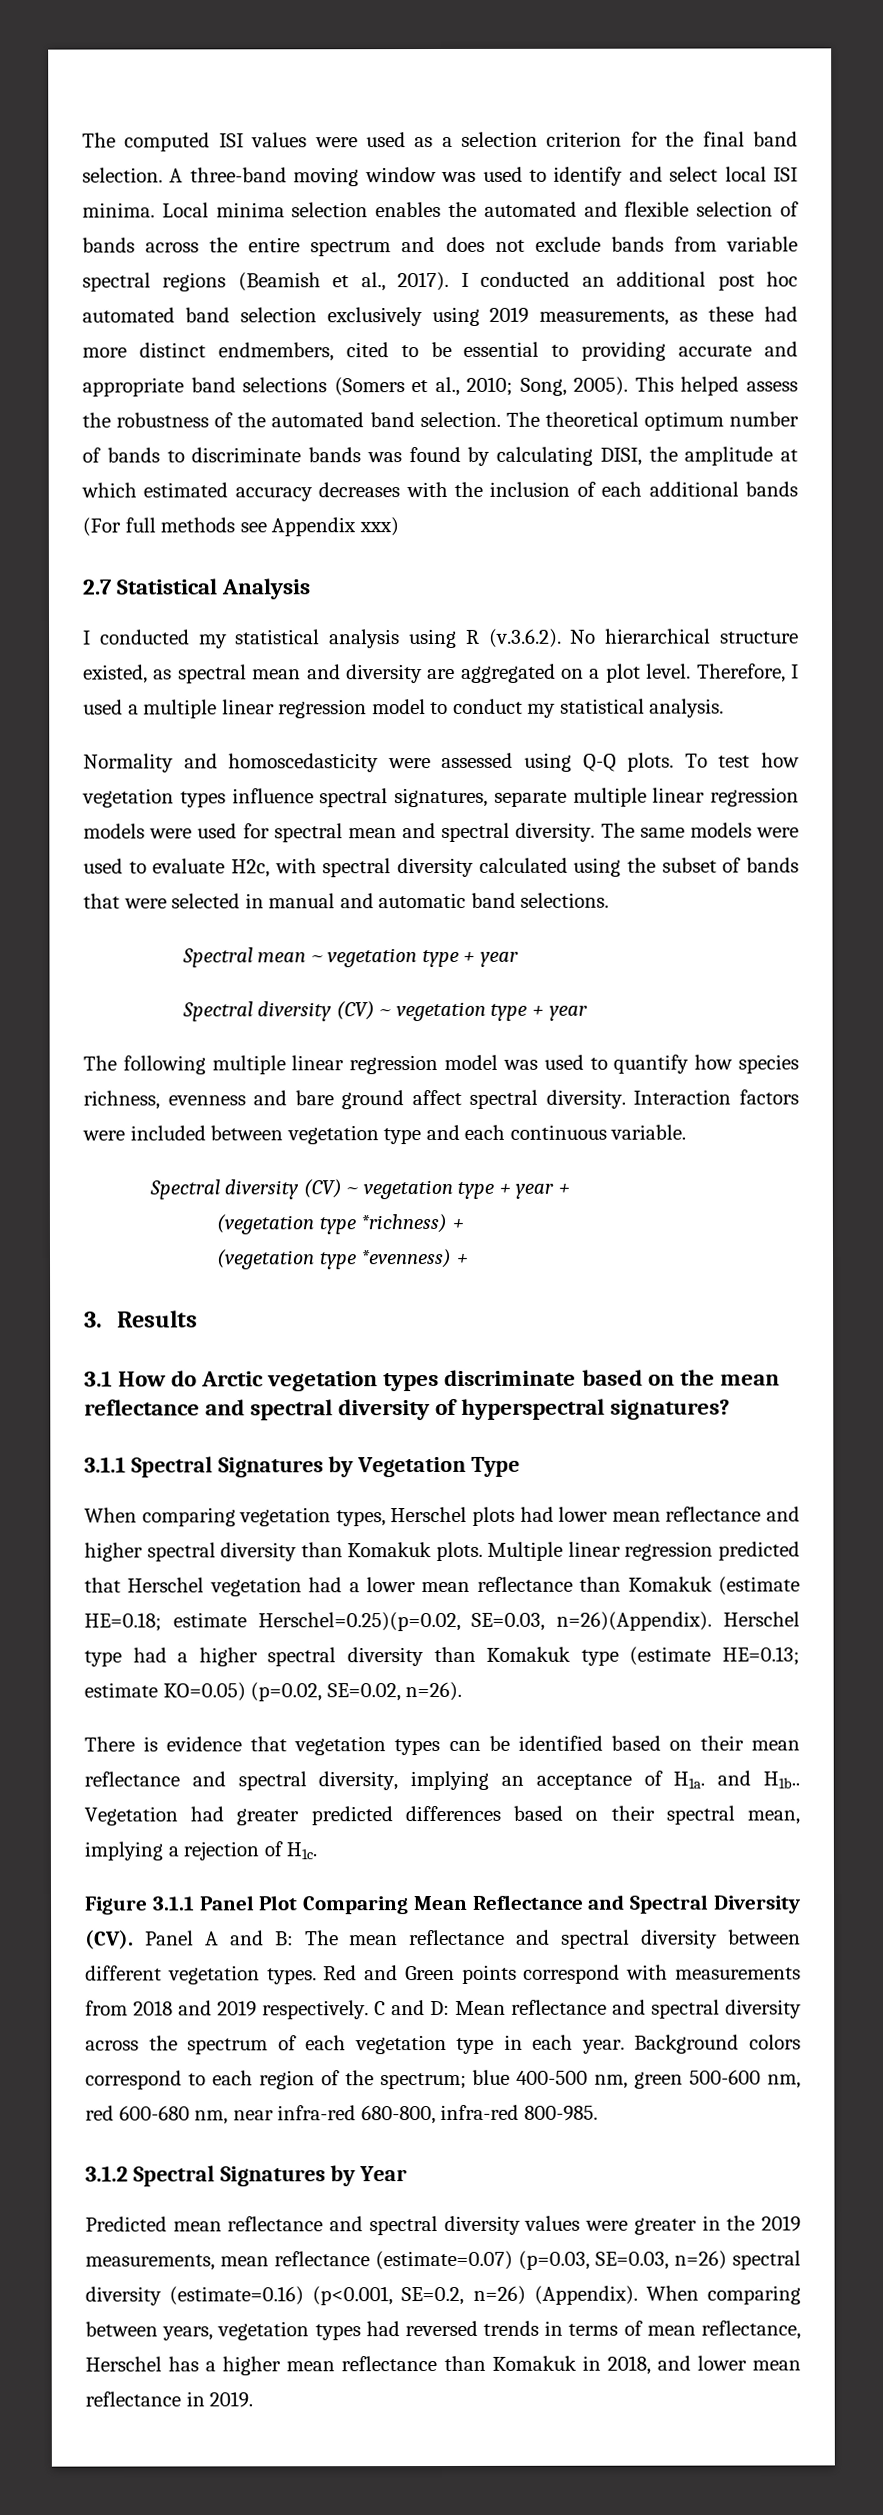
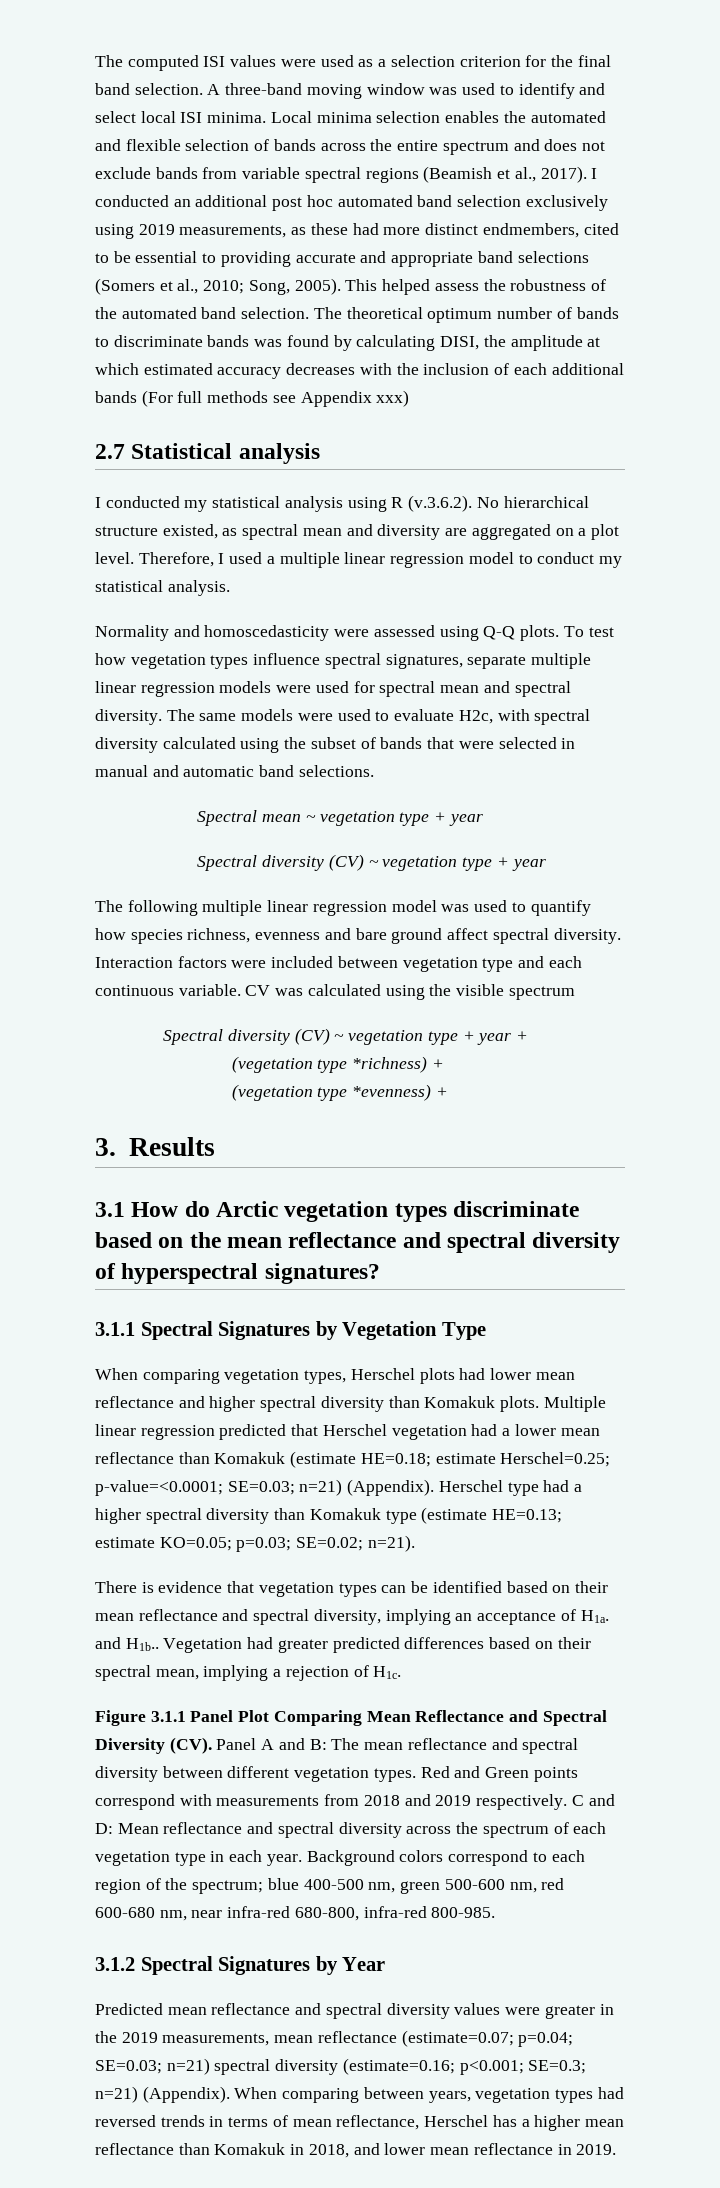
[221,578,311,600] Analysis -> [238,443,320,464] analysis
(687, 1132) none -> [245,984,575,1000] CV was calculated using the visible spectrum
[257,1611,713,1632] Herschel=0.25)(p=0.02, SE=0.03, n=26)(Appendix). -> [500,1452,611,1467] [95,1479,435,1496] Herschel=0.25; p-value=<0.0001; SE=0.03; n=21) (Appendix).
[162,1681,463,1702] KO=0.05) (p=0.02, SE=0.02, n=26). -> [159,1535,415,1552] KO=0.05; p=0.03; SE=0.02; n=21).
[375,2250,801,2271] [85,2285,526,2306] (estimate=0.07) (p=0.03, SE=0.03, n=26) spectral diversity (estimate=0.16) (p<0.001, SE=0.2, n=26) -> [401,2030,574,2047] [95,2058,587,2075] [95,2086,138,2103] (estimate=0.07; p=0.04; SE=0.03; n=21) spectral diversity (estimate=0.16; p<0.001; SE=0.3; n=21)

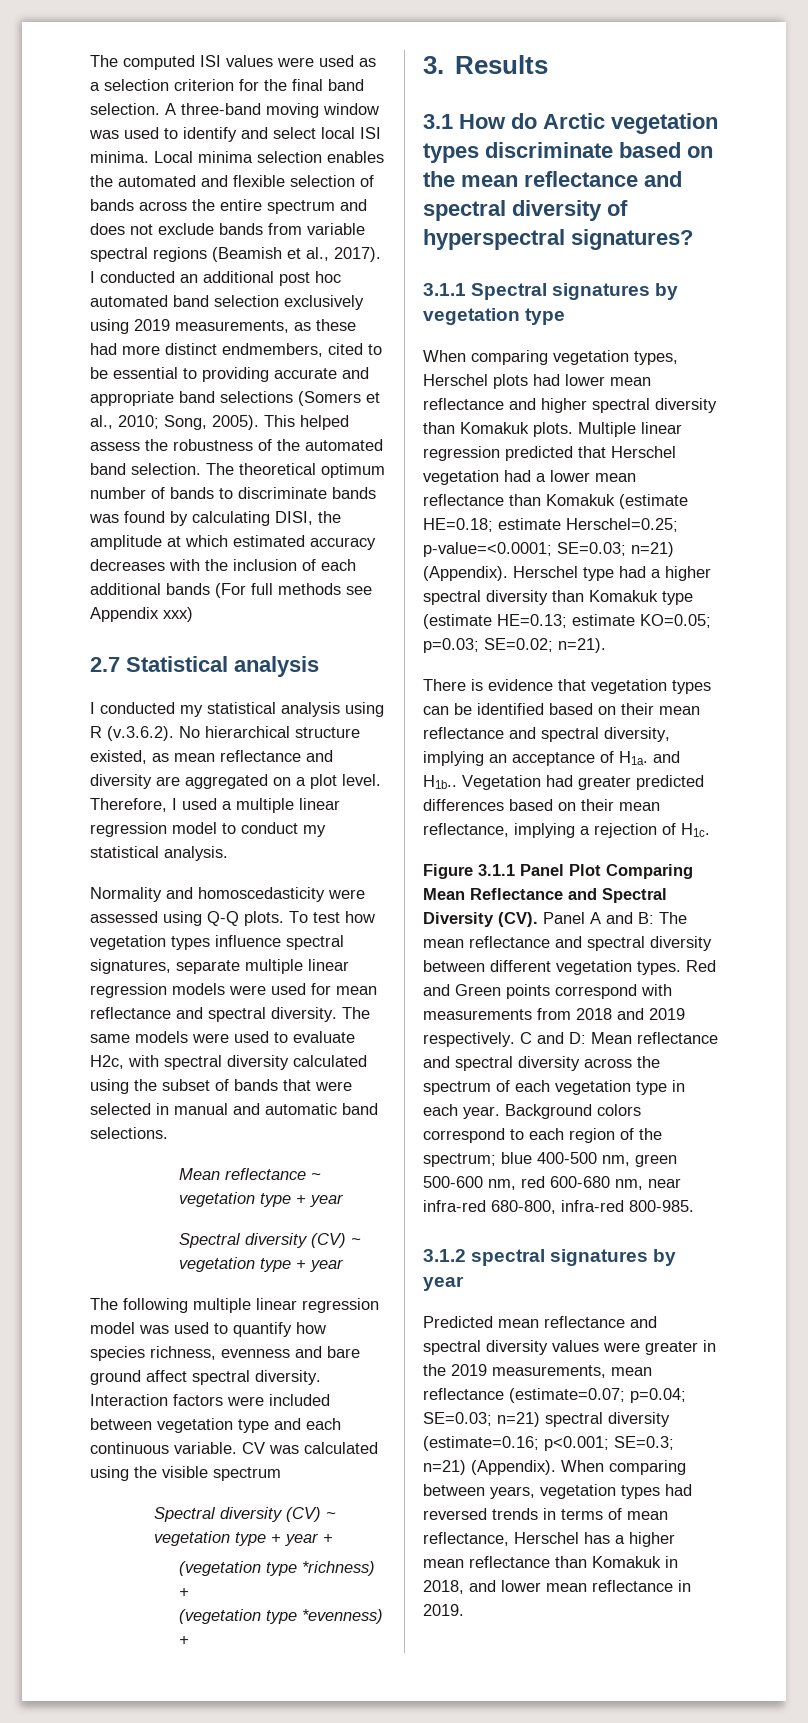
[242,524,342,540] spectral mean -> [174,750,301,762] mean reflectance
[379,681,480,697] spectral mean -> [336,986,377,995] [90,1007,171,1019] mean reflectance
[197,810,302,826] Spectral mean -> [178,1168,306,1180] Mean reflectance
[218,1321,486,1340] Signatures by Vegetation Type -> [552,283,679,300] [423,308,566,325] signatures by vegetation type
[95,1665,199,1681] spectral mean, -> [619,802,660,811] [423,823,509,837] mean reflectance,
[140,1956,386,1975] Spectral Signatures by Year -> [471,1249,677,1266] [423,1276,464,1291] spectral signatures by year

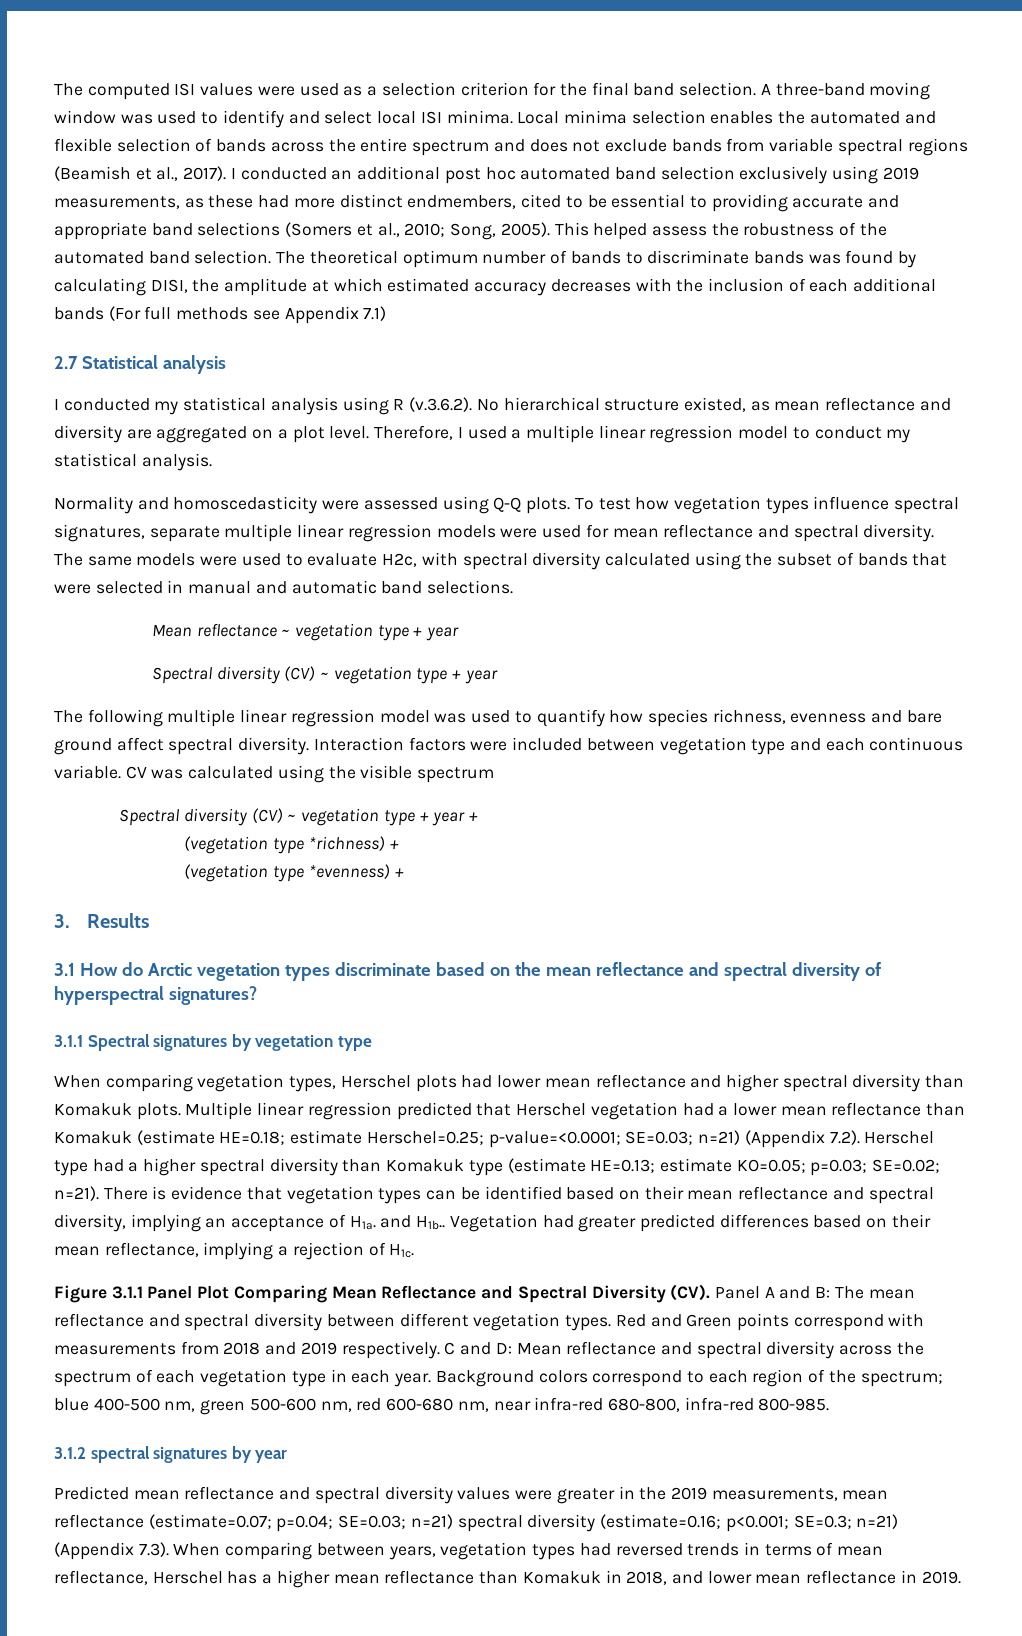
[163,607,193,622] xxx) -> [363,306,387,321] 7.1)
[423,566,508,581] (Appendix). -> [744,1130,860,1148] (Appendix 7.2).
(606, 645) // -> (99, 1193) none
[471,1460,556,1475] (Appendix). -> [54,1542,169,1560] (Appendix 7.3).

